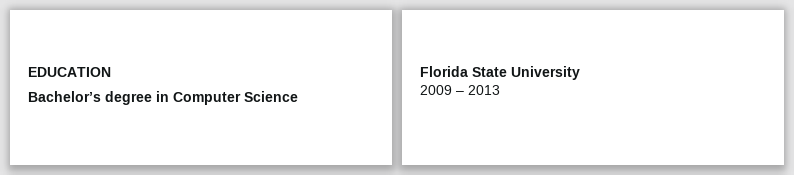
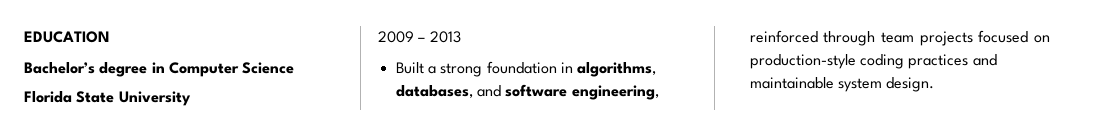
(500, 90) none -> [395,61,657,77] [395,84,659,100] [749,30,1050,46] [749,54,997,69] [749,77,935,92] // Built a strong foundation in algorithms, databases, and software engineering, reinforced through team projects focused on production-style coding practices and maintainable system design.

